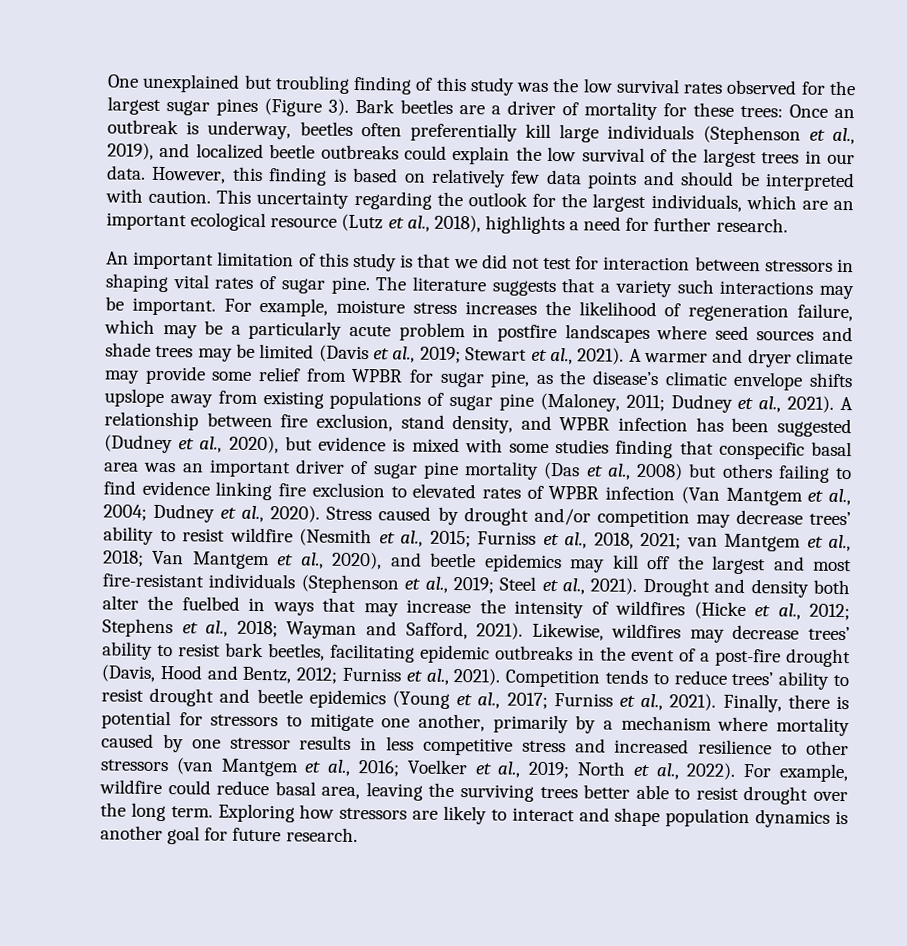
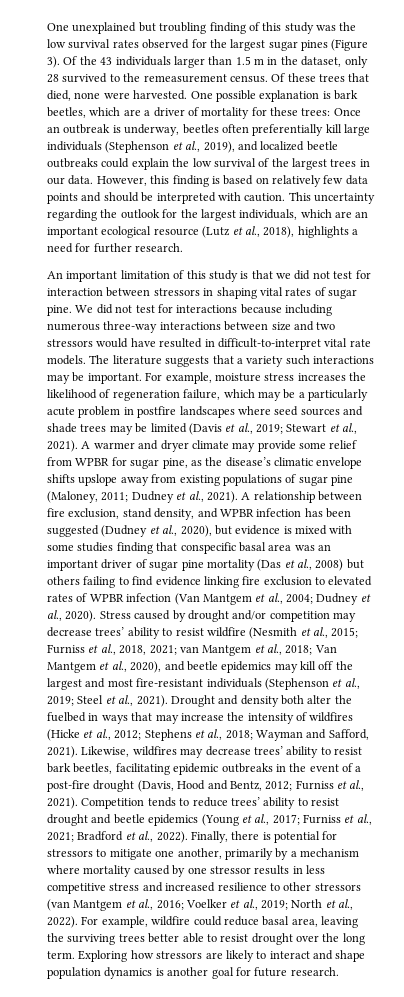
[355,98,453,114] Bark beetles -> [63,56,368,68] [47,73,370,83] [47,90,358,102] [47,107,121,118] Of the 43 individuals larger than 1.5 m in the dataset, only 28 survived to the remeasurement census. Of these trees that died, none were harvested. One possible explanation is bark beetles, which
(371, 285) none -> [75,304,332,316] [47,321,336,333] [47,338,371,350] [47,355,86,365] We did not test for interactions because including numerous three-way interactions between size and two stressors would have resulted in difficult-to-interpret vital rate models.
[669,693,717,711] 2021). -> [47,831,188,843] 2021; Bradford et al., 2022).

